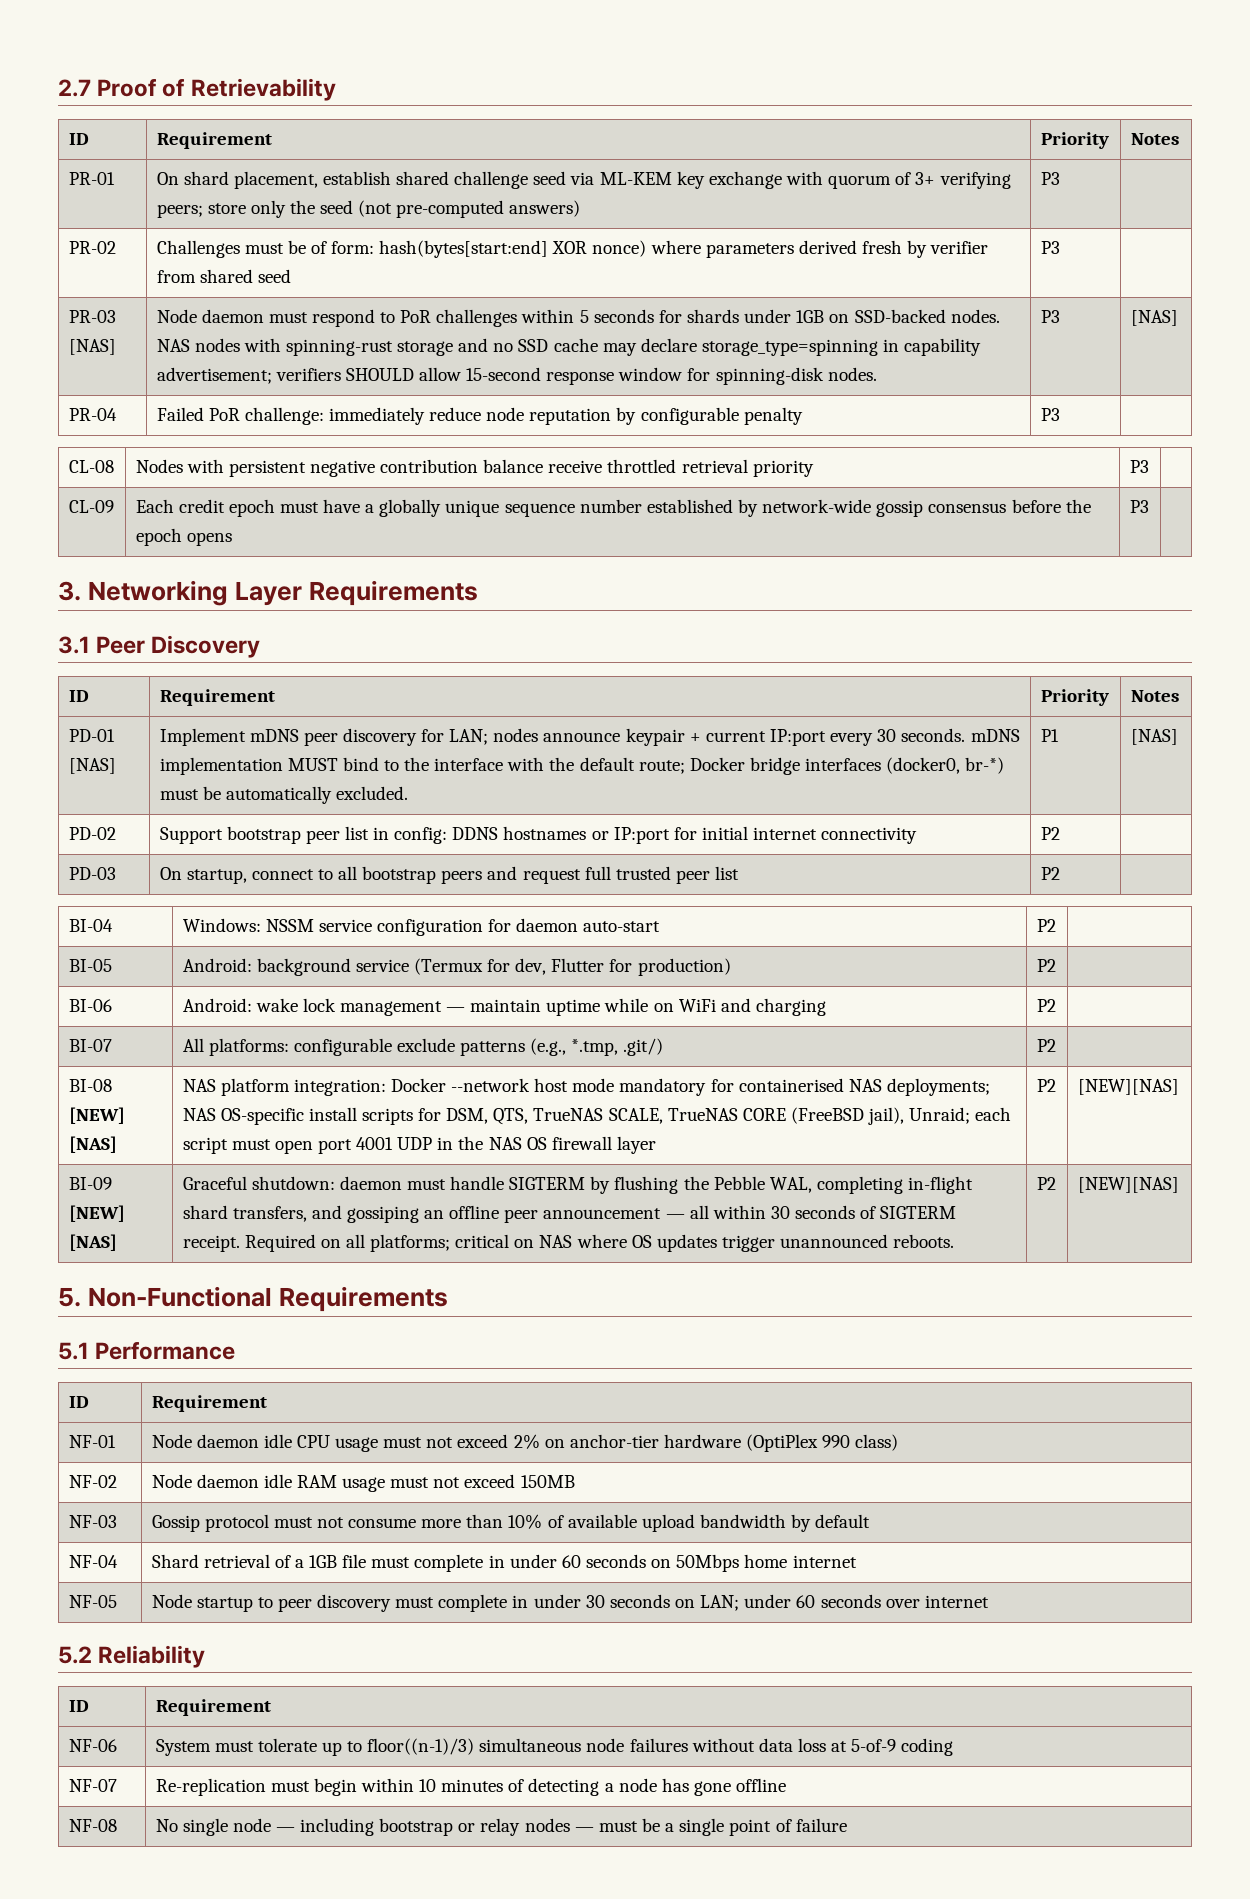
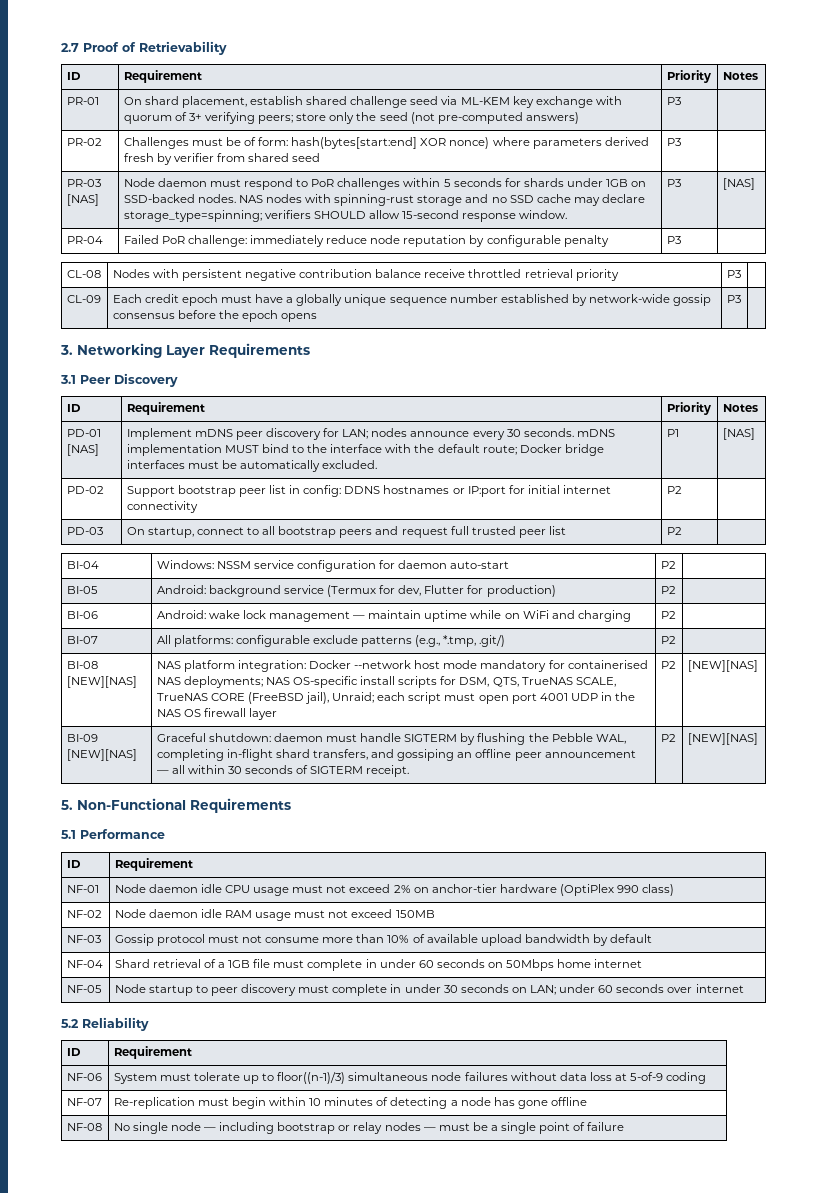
[702,338,982,356] [156,367,272,384] storage_type=spinning in capability advertisement; -> [123,210,262,222] storage_type=spinning;
[618,367,877,385] window for spinning-disk nodes. -> [519,210,568,219] window.
[625,728,827,746] keypair + current IP:port -> (470, 434) none
[886,757,1005,774] (docker0, br-*) -> (185, 464) none
[68,1107,125,1124] [68,1136,117,1153] [NEW] [NAS] -> [66,676,137,688] [NEW][NAS]
[68,1205,125,1222] [68,1234,117,1251] [NEW] [NAS] -> [66,749,137,761] [NEW][NAS]
[244,1234,955,1252] Required on all platforms; critical on NAS where OS updates trigger unannounced reboots. -> (410, 771) none

